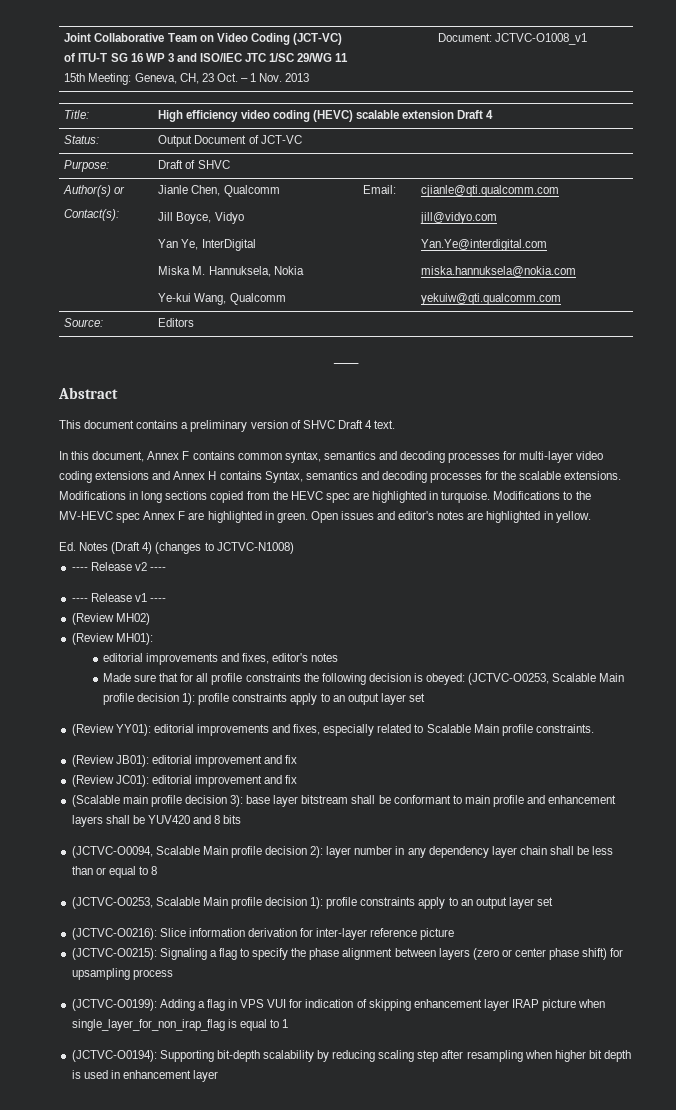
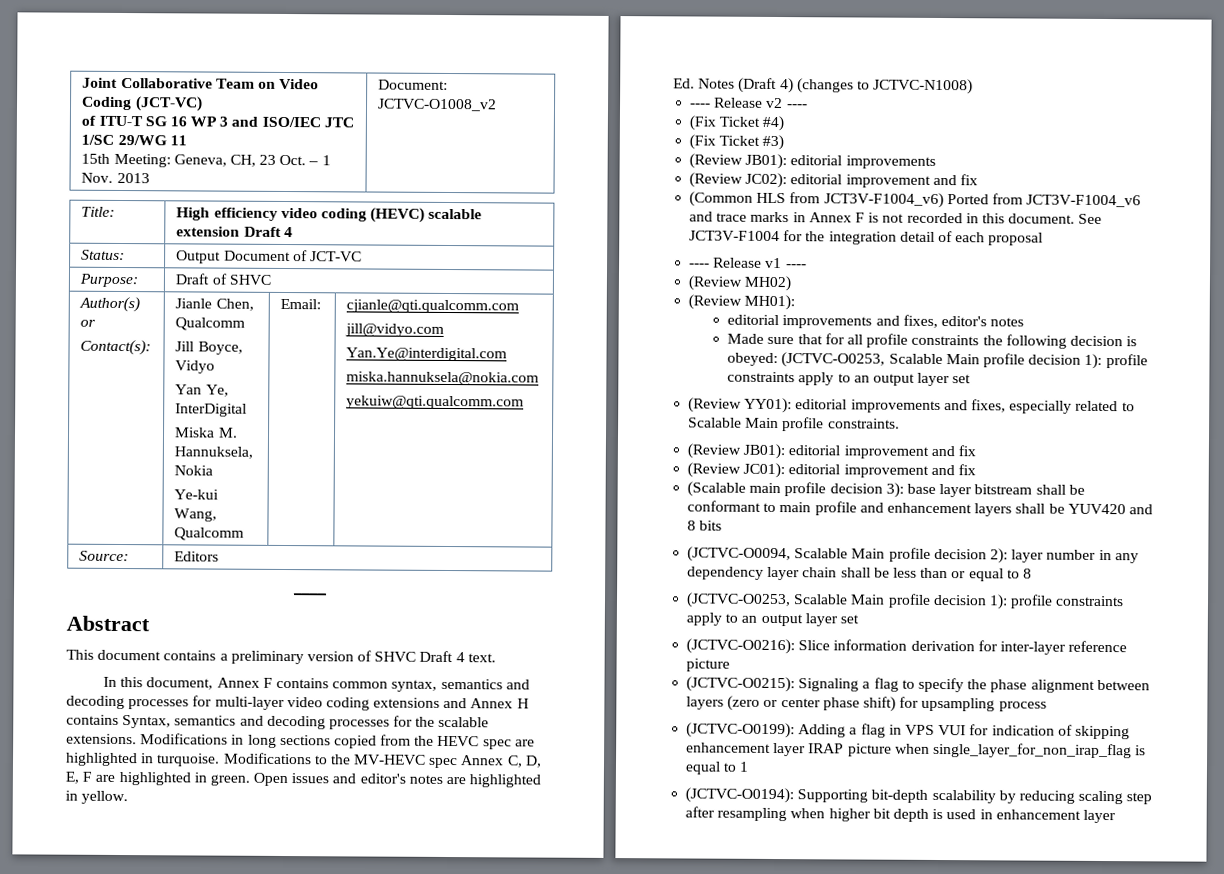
[495,33,588,45] JCTVC-O1008_v1 -> [377,98,498,112] JCTVC-O1008_v2
(176, 515) none -> [506,755,542,768] [65,771,79,784] C, D, E,
(166, 569) none -> [689,115,785,132] [689,134,785,151] [689,153,936,170] [689,172,978,189] [689,191,1142,209] [689,211,1103,224] [689,230,1044,246] // (Fix Ticket #4) // (Fix Ticket #3) // (Review JB01): editorial improvements // (Review JC02): editorial improvement and fix // (Common HLS from JCT3V-F1004_v6) Ported from JCT3V-F1004_v6 and trace marks in Annex F is not recorded in this document. See JCT3V-F1004 for the integration detail of each proposal

